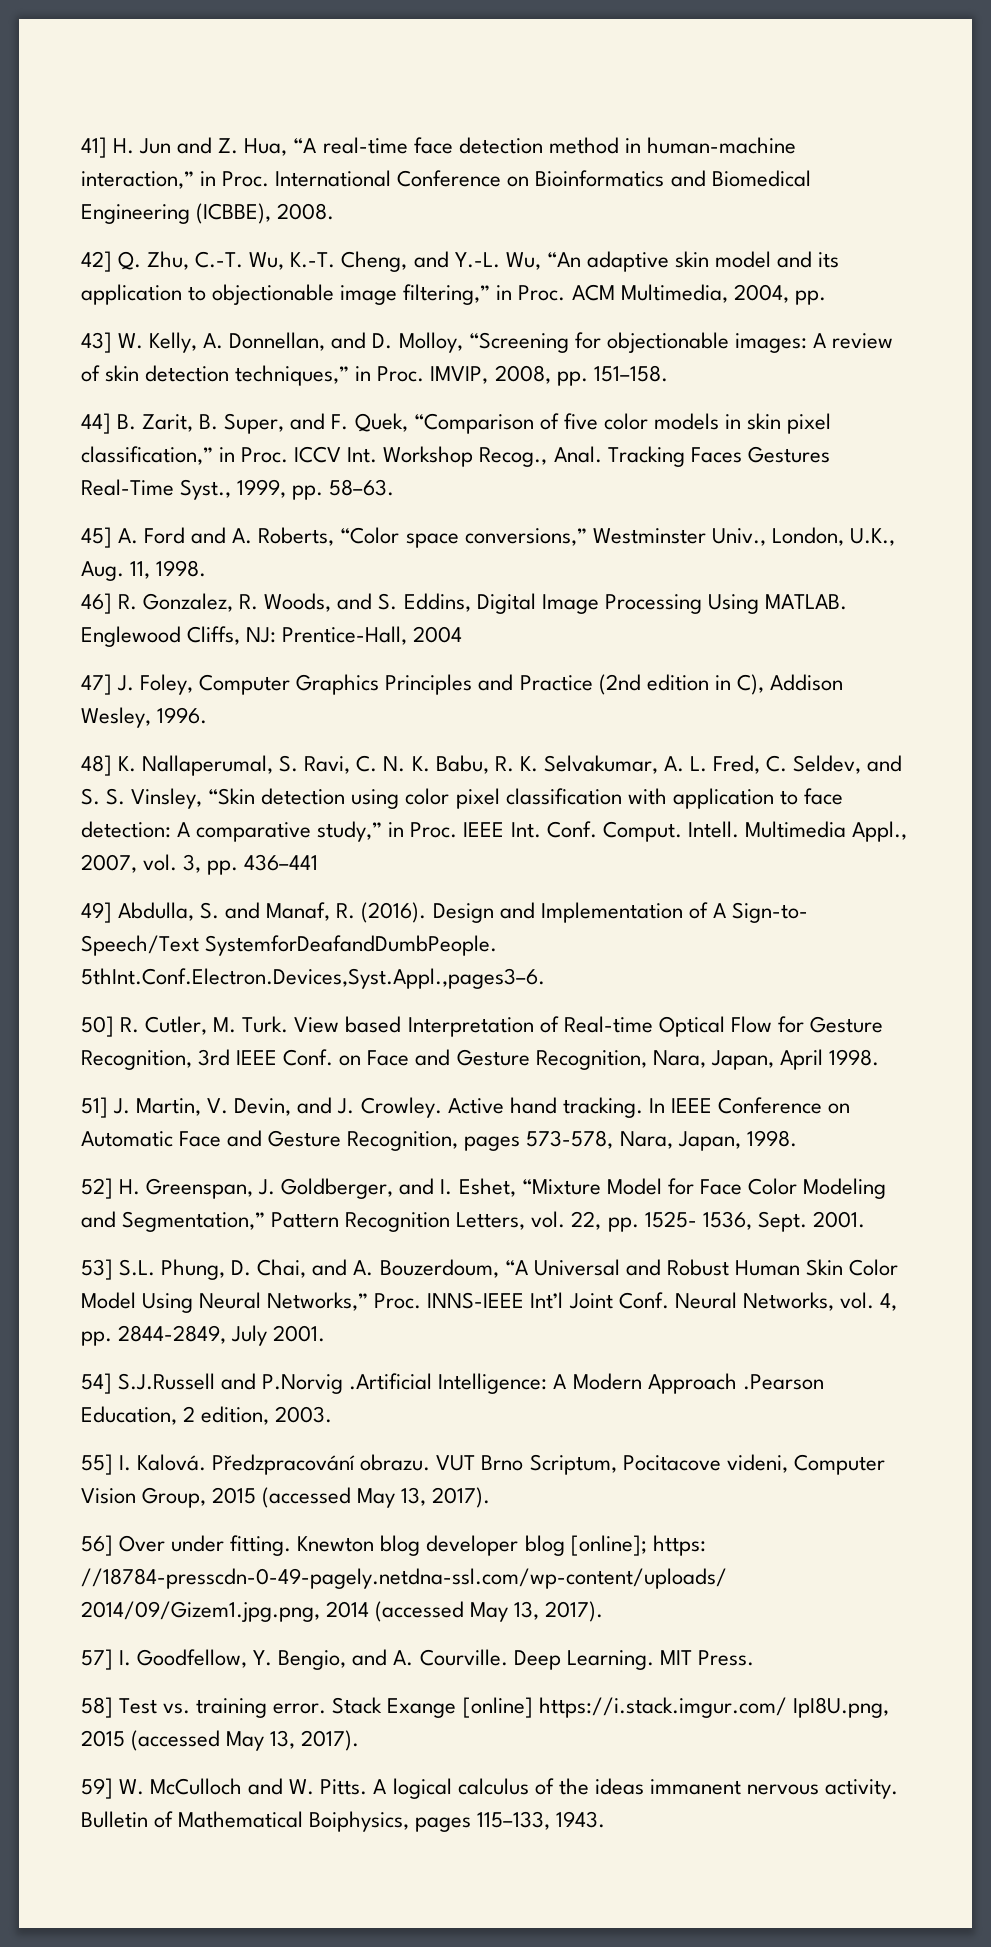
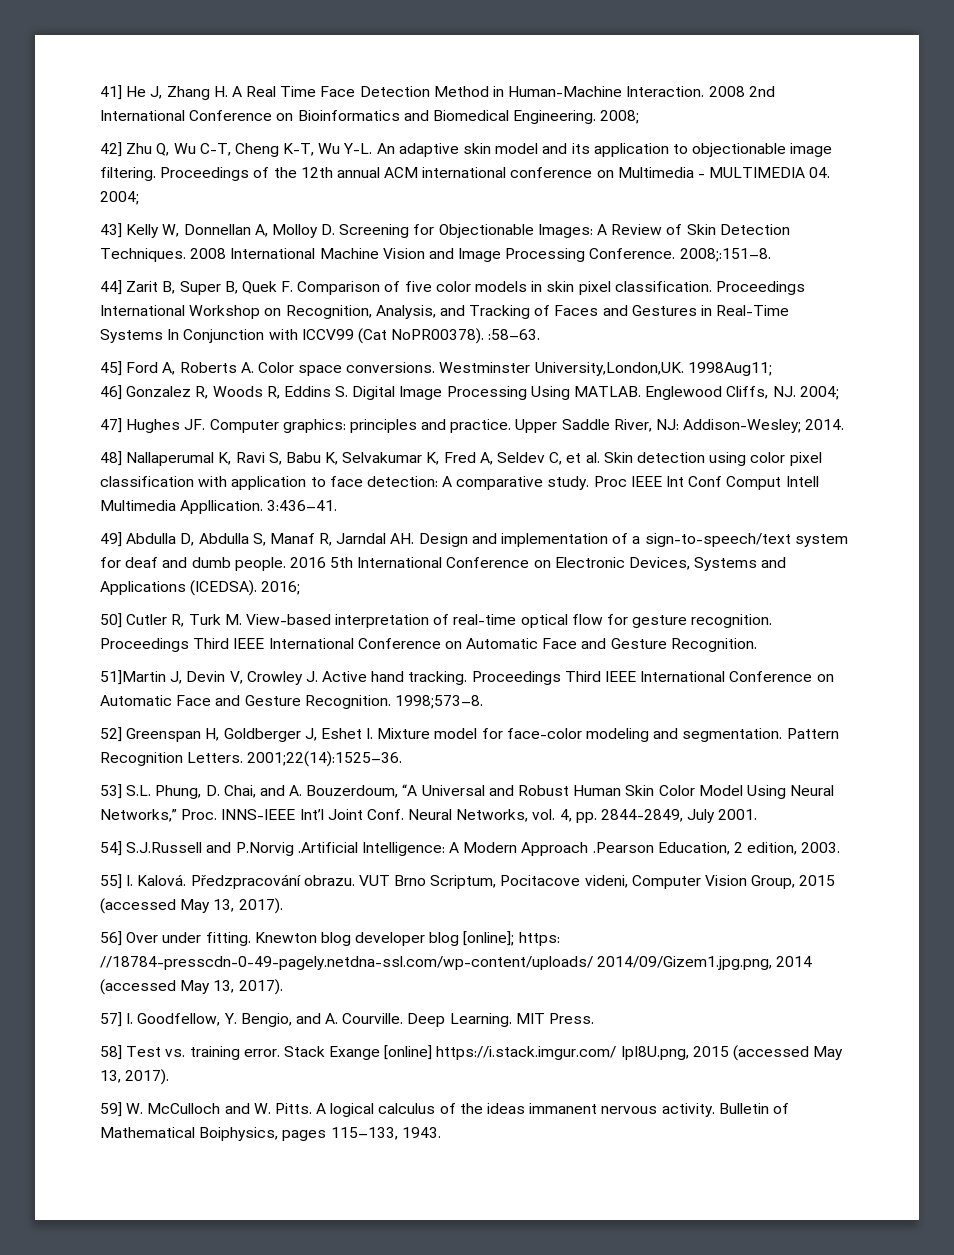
[113,137,796,156] [81,171,270,189] H. Jun and Z. Hua, “A real-time face detection method in human-machine interaction,” in Proc. -> [126,86,775,100] He J, Zhang H. A Real Time Face Detection Method in Human-Machine Interaction. 2008 2nd
[81,203,335,224] [81,251,581,272] Engineering (ICBBE), 2008. // 42] Q. Zhu, C.-T. Wu, K.-T. Cheng, and Y.-L. Wu, “An -> [513,110,640,124] [100,142,395,157] Engineering. 2008; // 42] Zhu Q, Wu C-T, Cheng K-T, Wu Y-L. An
[403,284,826,305] [81,332,893,353] [81,365,668,386] [81,413,534,434] filtering,” in Proc. ACM Multimedia, 2004, pp. // 43] W. Kelly, A. Donnellan, and D. Molloy, “Screening for objectionable images: A review of skin detection techniques,” in Proc. IMVIP, 2008, pp. 151–158. // 44] B. Zarit, B. Super, and F. Quek, “Comparison -> [100,167,831,181] [100,191,139,205] [100,223,790,238] [100,248,771,262] [100,280,381,295] filtering. Proceedings of the 12th annual ACM international conference on Multimedia - MULTIMEDIA 04. 2004; // 43] Kelly W, Donnellan A, Molloy D. Screening for Objectionable Images: A Review of Skin Detection Techniques. 2008 International Machine Vision and Image Processing Conference. 2008;:151–8. // 44] Zarit B, Super B, Quek F. Comparison
[81,446,830,467] [81,479,395,500] [81,527,895,548] [81,560,207,581] [81,593,471,614] classification,” in Proc. ICCV Int. Workshop Recog., Anal. Tracking Faces Gestures Real-Time Syst., 1999, pp. 58–63. // 45] A. Ford and A. Roberts, “Color space conversions,” Westminster Univ., London, U.K., Aug. 11, 1998. // 46] R. Gonzalez, R. Woods, and S. Eddins, -> [614,281,805,295] [100,305,790,319] [100,328,541,344] [100,361,772,376] [100,385,349,400] classification. Proceedings International Workshop on Recognition, Analysis, and Tracking of Faces and Gestures in Real-Time Systems In Conjunction with ICCV99 (Cat NoPR00378). :58–63. // 45] Ford A, Roberts A. Color space conversions. Westminster University,London,UK. 1998Aug11; // 46] Gonzalez R, Woods R, Eddins S.
[246,626,463,645] [81,674,843,695] [81,707,208,728] [81,755,903,776] [81,788,256,809] NJ: Prentice-Hall, 2004 // 47] J. Foley, Computer Graphics Principles and Practice (2nd edition in C), Addison Wesley, 1996. // 48] K. Nallaperumal, S. Ravi, C. N. K. Babu, R. K. Selvakumar, A. L. Fred, C. Seldev, and S. S. Vinsley, “Skin -> [772,386,839,400] [100,418,845,433] [100,451,633,466] NJ. 2004; // 47] Hughes JF. Computer graphics: principles and practice. Upper Saddle River, NJ: Addison-Wesley; 2014. // 48] Nallaperumal K, Ravi S, Babu K, Selvakumar K, Fred A, Seldev C, et al. Skin
[317,821,907,842] [81,854,319,875] [81,902,808,923] [81,935,498,956] [81,968,545,989] [81,1016,883,1037] [81,1049,879,1070] [81,1097,851,1118] [81,1130,797,1151] [81,1178,886,1199] [81,1211,865,1232] study,” in Proc. IEEE Int. Conf. Comput. Intell. Multimedia Appl., 2007, vol. 3, pp. 436–441 // 49] Abdulla, S. and Manaf, R. (2016). Design and Implementation of A Sign-to- Speech/Text SystemforDeafandDumbPeople. 5thInt.Conf.Electron.Devices,Syst.Appl.,pages3–6. // 50] R. Cutler, M. Turk. View based Interpretation of Real-time Optical Flow for Gesture Recognition, 3rd IEEE Conf. on Face and Gesture Recognition, Nara, Japan, April 1998. // 51] J. Martin, V. Devin, and J. Crowley. Active hand tracking. In IEEE Conference on Automatic Face and Gesture Recognition, pages 573-578, Nara, Japan, 1998. // 52] H. Greenspan, J. Goldberger, and I. Eshet, “Mixture Model for Face Color Modeling and Segmentation,” Pattern Recognition Letters, vol. 22, pp. 1525- 1536, Sept. 2001. -> [547,476,819,490] [100,500,338,514] [100,532,848,547] [100,557,787,571] [100,580,301,596] [100,613,773,628] [100,638,757,652] [100,670,834,685] [100,695,483,709] [100,727,839,742] [100,751,403,767] study. Proc IEEE Int Conf Comput Intell Multimedia Appllication. 3:436–41. // 49] Abdulla D, Abdulla S, Manaf R, Jarndal AH. Design and implementation of a sign-to-speech/text system for deaf and dumb people. 2016 5th International Conference on Electronic Devices, Systems and Applications (ICEDSA). 2016; // 50] Cutler R, Turk M. View-based interpretation of real-time optical flow for gesture recognition. Proceedings Third IEEE International Conference on Automatic Face and Gesture Recognition. // 51]Martin J, Devin V, Crowley J. Active hand tracking. Proceedings Third IEEE International Conference on Automatic Face and Gesture Recognition. 1998;573–8. // 52] Greenspan H, Goldberger J, Eshet I. Mixture model for face-color modeling and segmentation. Pattern Recognition Letters. 2001;22(14):1525–36.

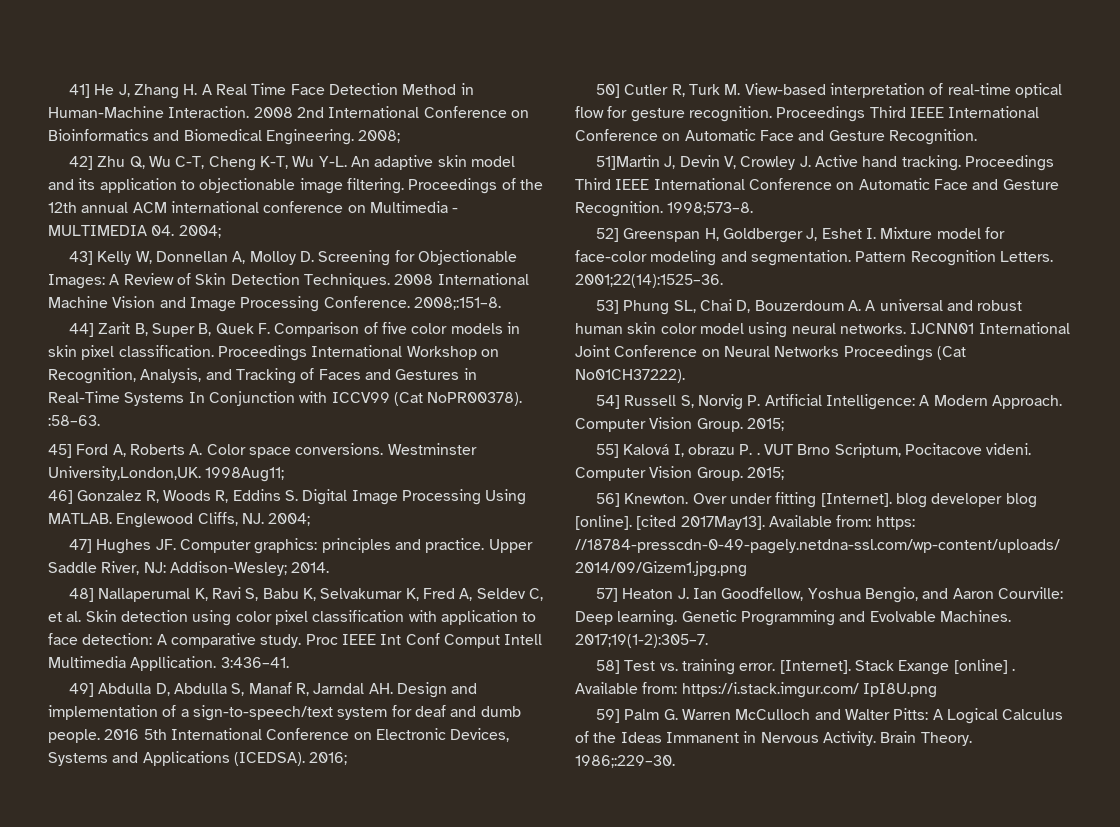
[126,784,835,799] [100,809,758,823] [100,841,841,856] [100,874,355,889] S.L. Phung, D. Chai, and A. Bouzerdoum, “A Universal and Robust Human Skin Color Model Using Neural Networks,” Proc. INNS-IEEE Int’l Joint Conf. Neural Networks, vol. 4, pp. 2844-2849, July 2001. // 54] S.J.Russell and P.Norvig .Artificial Intelligence: A Modern Approach .Pearson Education, 2 edition, 2003. // 55] I. Kalová. Předzpracování obrazu. -> [623,299,1023,315] [575,322,1070,338] [575,345,966,361] [575,369,685,383] [596,394,1062,410] [575,417,784,432] [596,444,760,458] Phung SL, Chai D, Bouzerdoum A. A universal and robust human skin color model using neural networks. IJCNN01 International Joint Conference on Neural Networks Proceedings (Cat No01CH37222). // 54] Russell S, Norvig P. Artificial Intelligence: A Modern Approach. Computer Vision Group. 2015; // 55] Kalová I, obrazu P. .
[584,875,836,889] [100,898,283,914] videni, Computer Vision Group, 2015 (accessed May 13, 2017). -> [986,443,1032,455] [575,466,784,481] videni. Computer Vision Group. 2015;
(122, 938) none -> [624,493,689,504] Knewton.
[205,932,317,946] fitting. Knewton -> [775,492,892,508] fitting [Internet].
[463,931,560,946] [100,956,813,970] [100,979,283,995] [100,1012,595,1027] [online]; https: //18784-presscdn-0-49-pagely.netdna-ssl.com/wp-content/uploads/ 2014/09/Gizem1.jpg.png, 2014 (accessed May 13, 2017). // 57] I. Goodfellow, Y. Bengio, and A. Courville. Deep Learning. MIT Press. -> [575,515,915,530] [575,539,1060,554] [575,561,747,577] [596,587,1063,603] [575,610,1011,626] [575,634,708,648] [online]. [cited 2017May13]. Available from: https: //18784-presscdn-0-49-pagely.netdna-ssl.com/wp-content/uploads/ 2014/09/Gizem1.jpg.png // 57] Heaton J. Ian Goodfellow, Yoshua Bengio, and Aaron Courville: Deep learning. Genetic Programming and Evolvable Machines. 2017;19(1-2):305–7.
(280, 1053) none -> [779,660,851,674] [Internet].
[436,1045,844,1061] [100,1069,170,1085] [100,1102,789,1117] [100,1127,441,1141] https://i.stack.imgur.com/ IpI8U.png, 2015 (accessed May 13, 2017). // 59] W. McCulloch and W. Pitts. A logical calculus of the ideas immanent nervous activity. Bulletin of Mathematical Boiphysics, pages 115–133, 1943. -> [1011,668,1015,671] [575,682,937,698] [596,708,1064,724] [575,731,972,746] [575,755,675,768] . Available from: https://i.stack.imgur.com/ IpI8U.png // 59] Palm G. Warren McCulloch and Walter Pitts: A Logical Calculus of the Ideas Immanent in Nervous Activity. Brain Theory. 1986;:229–30.

